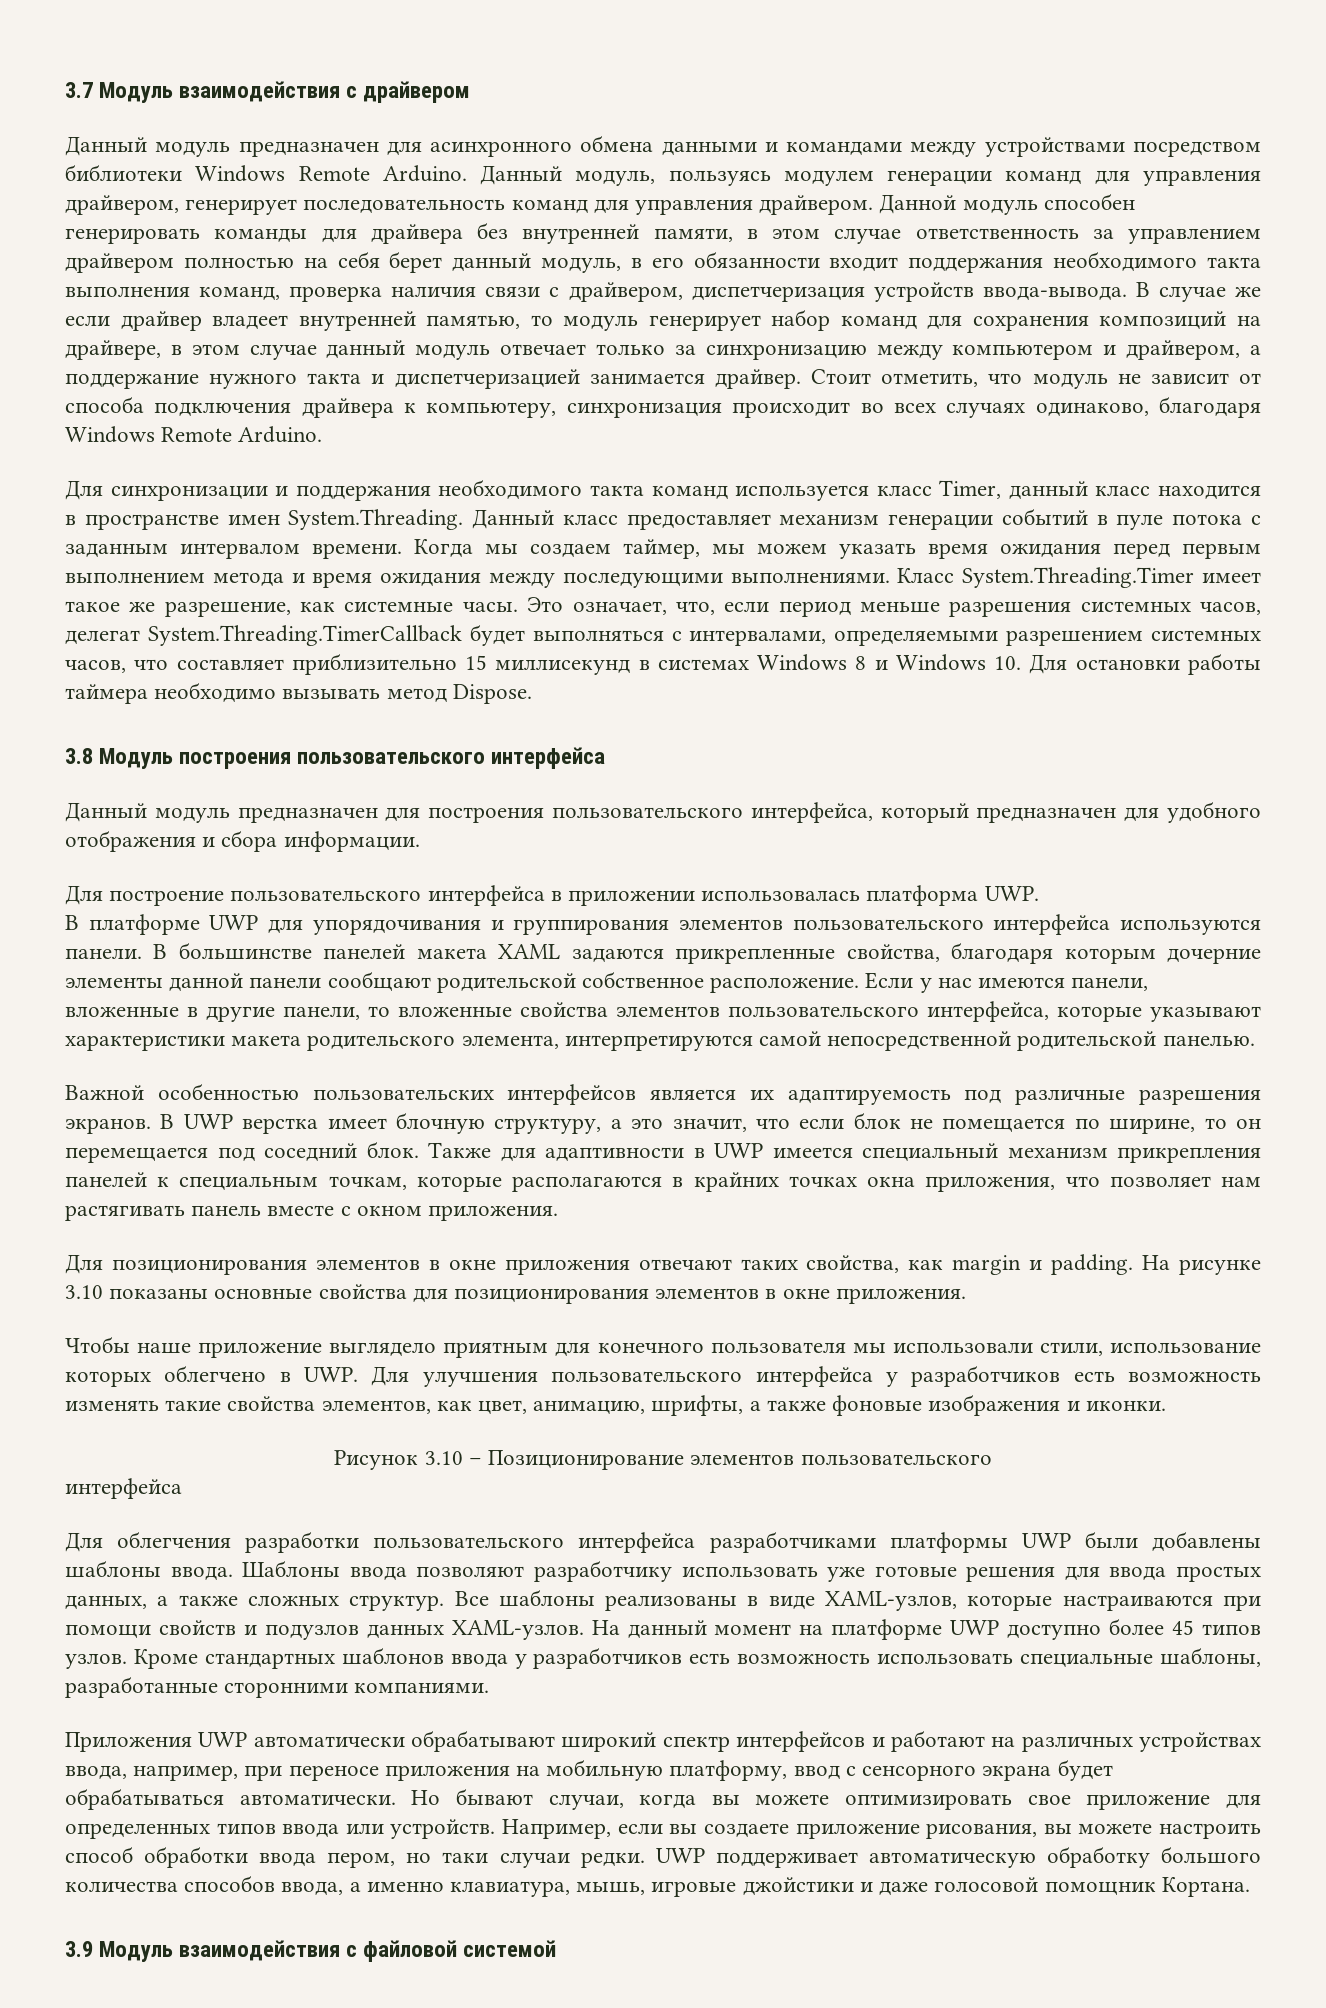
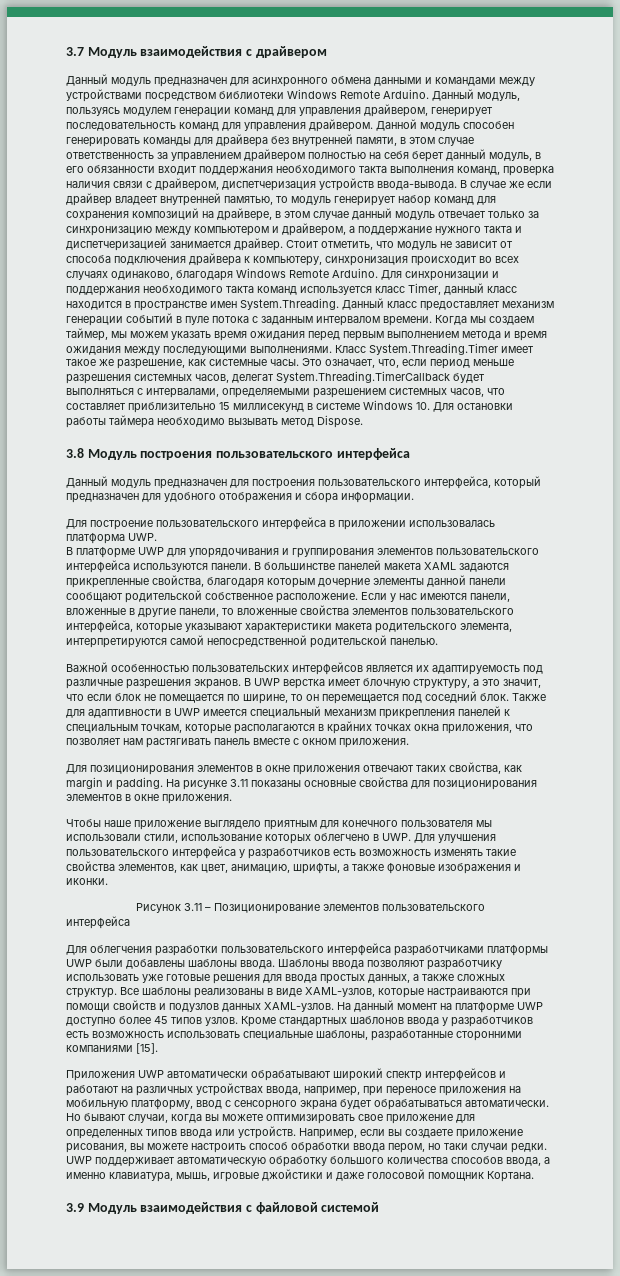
(323, 434) // -> (378, 273) none
[657,654,888,671] системах Windows 8 и -> [316,403,360,410] системе
[65,1285,103,1299] 3.10 -> [230,779,248,787] 3.11
[424,1451,463,1465] 3.10 -> [183,903,202,911] 3.11
[354,1683,490,1693] компаниями. -> [66,1043,158,1054] компаниями [15].

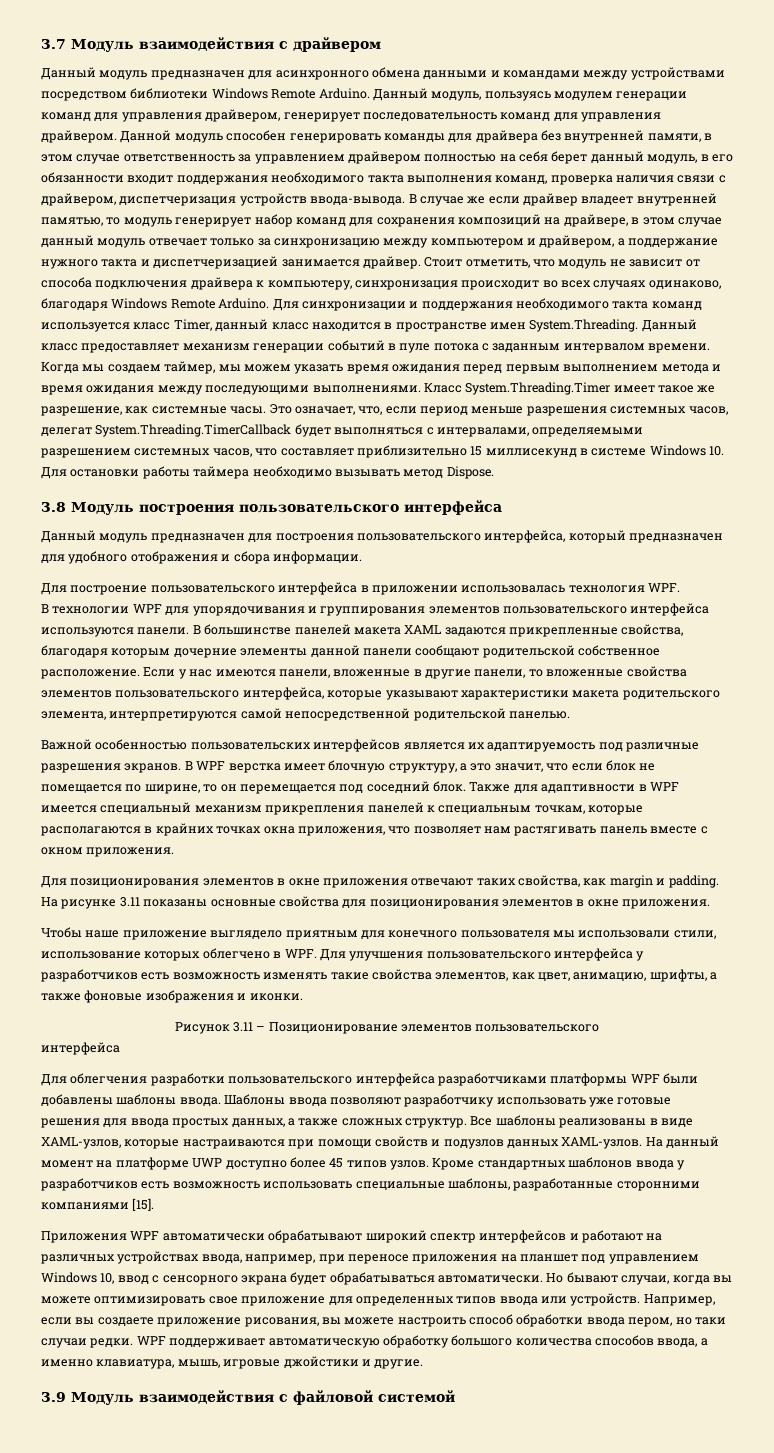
[66,533,157,544] [66,547,164,558] платформа UWP. // В платформе UWP -> [568,583,680,593] [41,604,162,614] технология WPF. // В технологии WPF
[254,678,280,686] UWP -> [196,761,226,770] WPF
[174,708,200,716] UWP -> [649,782,679,791] WPF
[382,833,411,841] UWP. -> [284,949,317,958] WPF.
[66,959,92,967] UWP -> [630,1074,660,1083] WPF
[138,1070,164,1078] UWP -> [130,1231,160,1240] WPF
[66,1099,193,1110] мобильную платформу, -> [520,1254,699,1264] [41,1272,115,1284] планшет под управлением Windows 10,
[66,1156,92,1164] UWP -> [136,1336,166,1345] WPF
[336,1169,534,1182] даже голосовой помощник Кортана. -> [374,1359,424,1369] другие.

